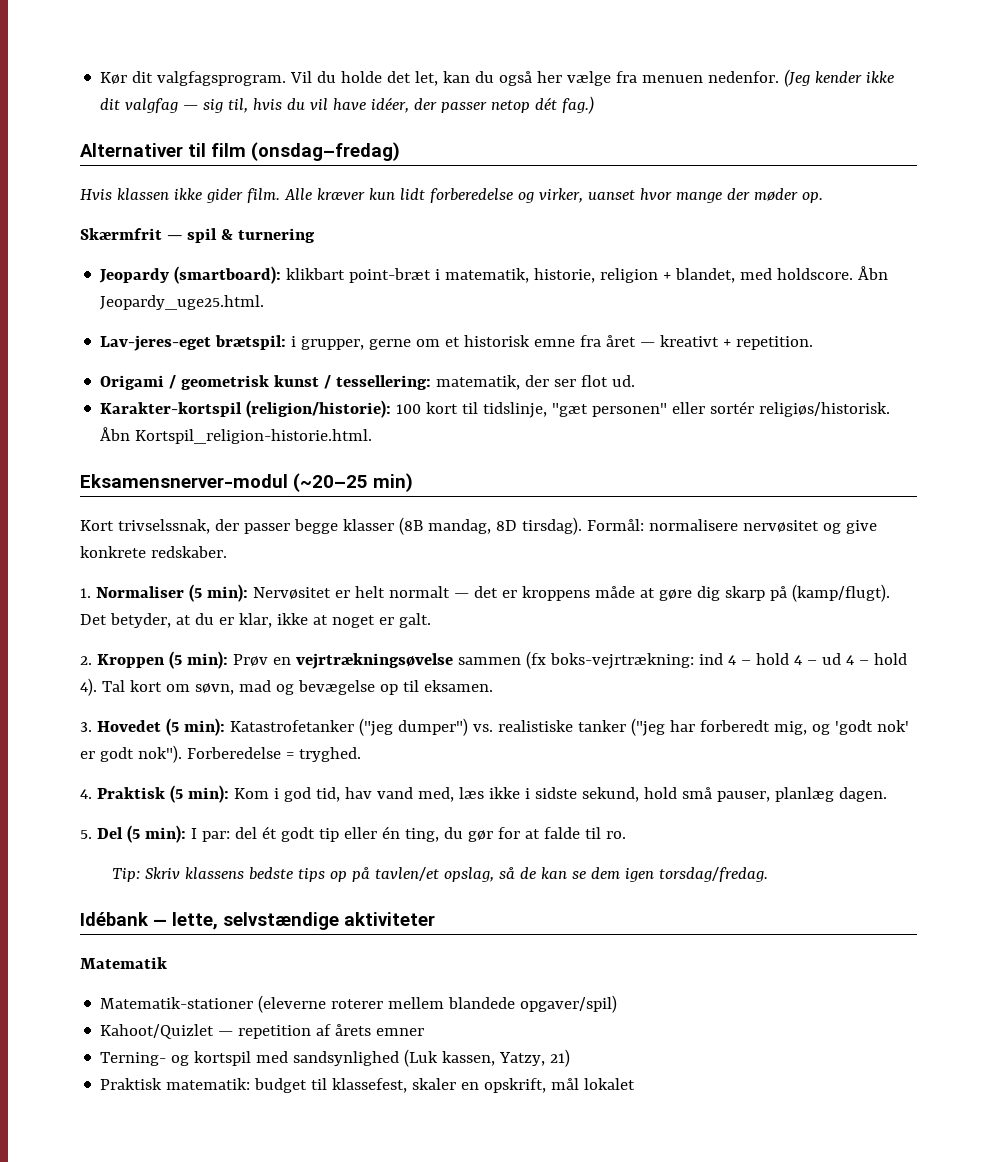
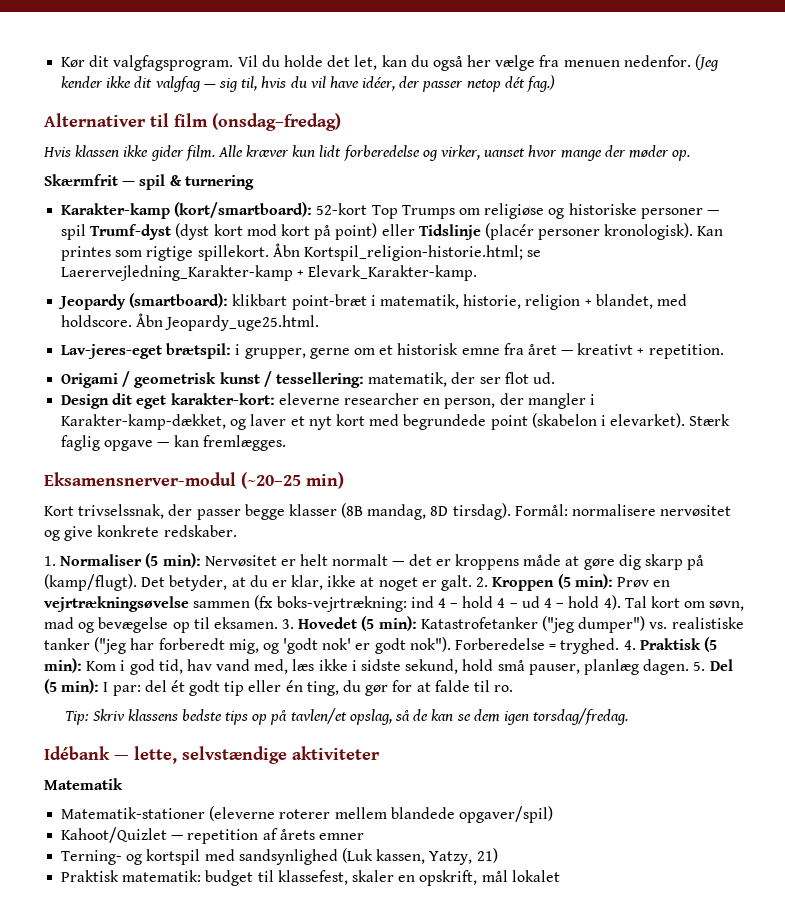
(315, 235) none -> [61,202,719,219] [61,223,724,240] [61,243,542,261] [61,265,478,281] // Karakter-kamp (kort/smartboard): 52-kort Top Trumps om religiøse og historiske personer — spil Trumf-dyst (dyst kort mod kort på point) eller Tidslinje (placér personer kronologisk). Kan printes som rigtige spillekort. Åbn Kortspil_religion-historie.html; se Laerervejledning_Karakter-kamp + Elevark_Karakter-kamp.
[100,400,891,418] [100,427,373,444] Karakter-kortspil (religion/historie): 100 kort til tidslinje, "gæt personen" eller sortér religiøs/historisk. Åbn Kortspil_religion-historie.html. -> [61,393,595,409] [61,413,731,430] [61,435,286,451] Design dit eget karakter-kort: eleverne researcher en person, der mangler i Karakter-kamp-dækket, og laver et nyt kort med begrundede point (skabelon i elevarket). Stærk faglig opgave — kan fremlægges.
(431, 620) // -> (473, 583) none
(493, 686) // -> (278, 623) none
(361, 754) // -> (620, 646) none
(887, 794) // -> (690, 667) none

